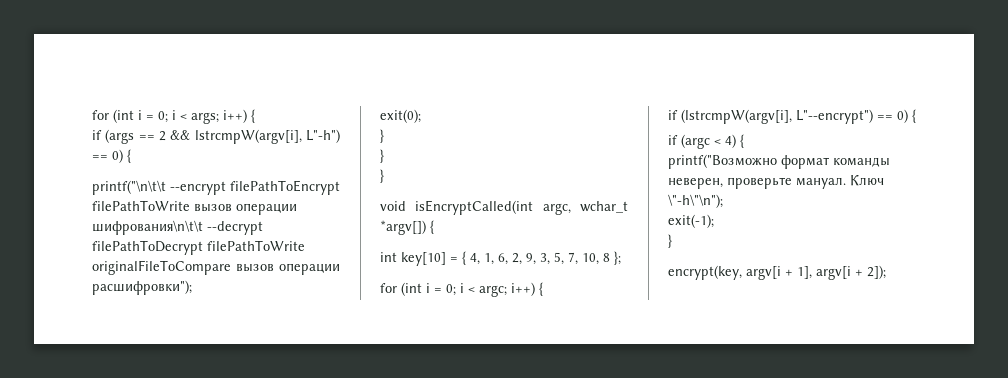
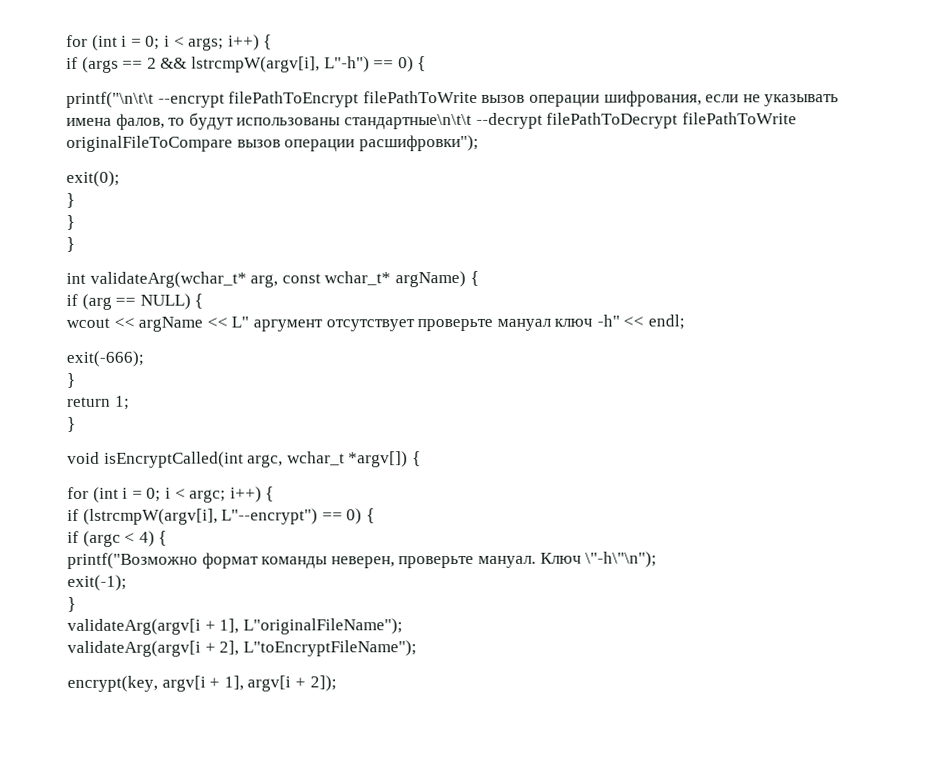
[92,220,203,235] шифрования\n\t\t -> [603,90,840,107] [66,112,472,130] шифрования, если не указывать имена фалов, то будут использованы стандартные\n\t\t
(384, 176) none -> [66,270,479,288] [66,293,204,310] [66,314,686,332] [66,350,144,367] [66,372,75,388] [67,395,130,410] [67,416,76,432] // int validateArg(wchar_t* arg, const wchar_t* argName) { // if (arg == NULL) { // wcout << argName << L" аргумент отсутствует проверьте мануал ключ -h" << endl; // exit(-666); // } // return 1; // }
[380,251,621,266] // int key[10] = { 4, 1, 6, 2, 9, 3, 5, 7, 10, 8 }; -> (421, 459) none
(672, 241) none -> [67,618,403,635] [67,640,417,657] // validateArg(argv[i + 1], L"originalFileName"); // validateArg(argv[i + 2], L"toEncryptFileName");

